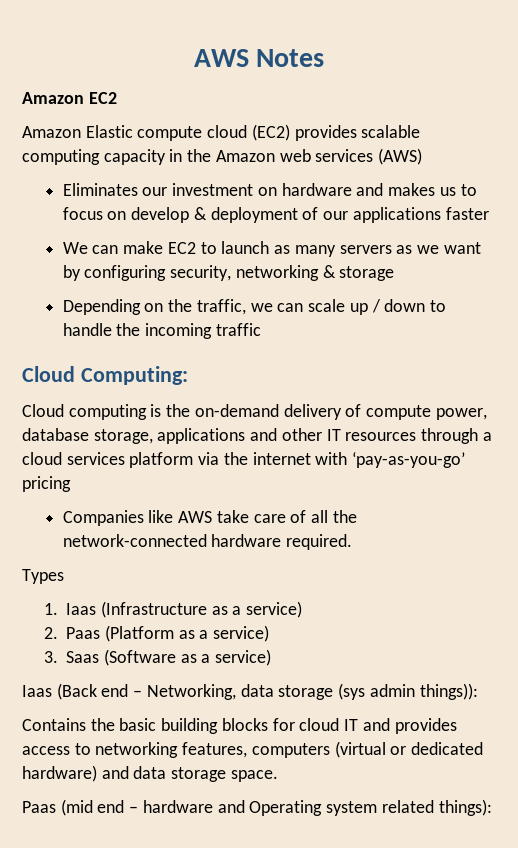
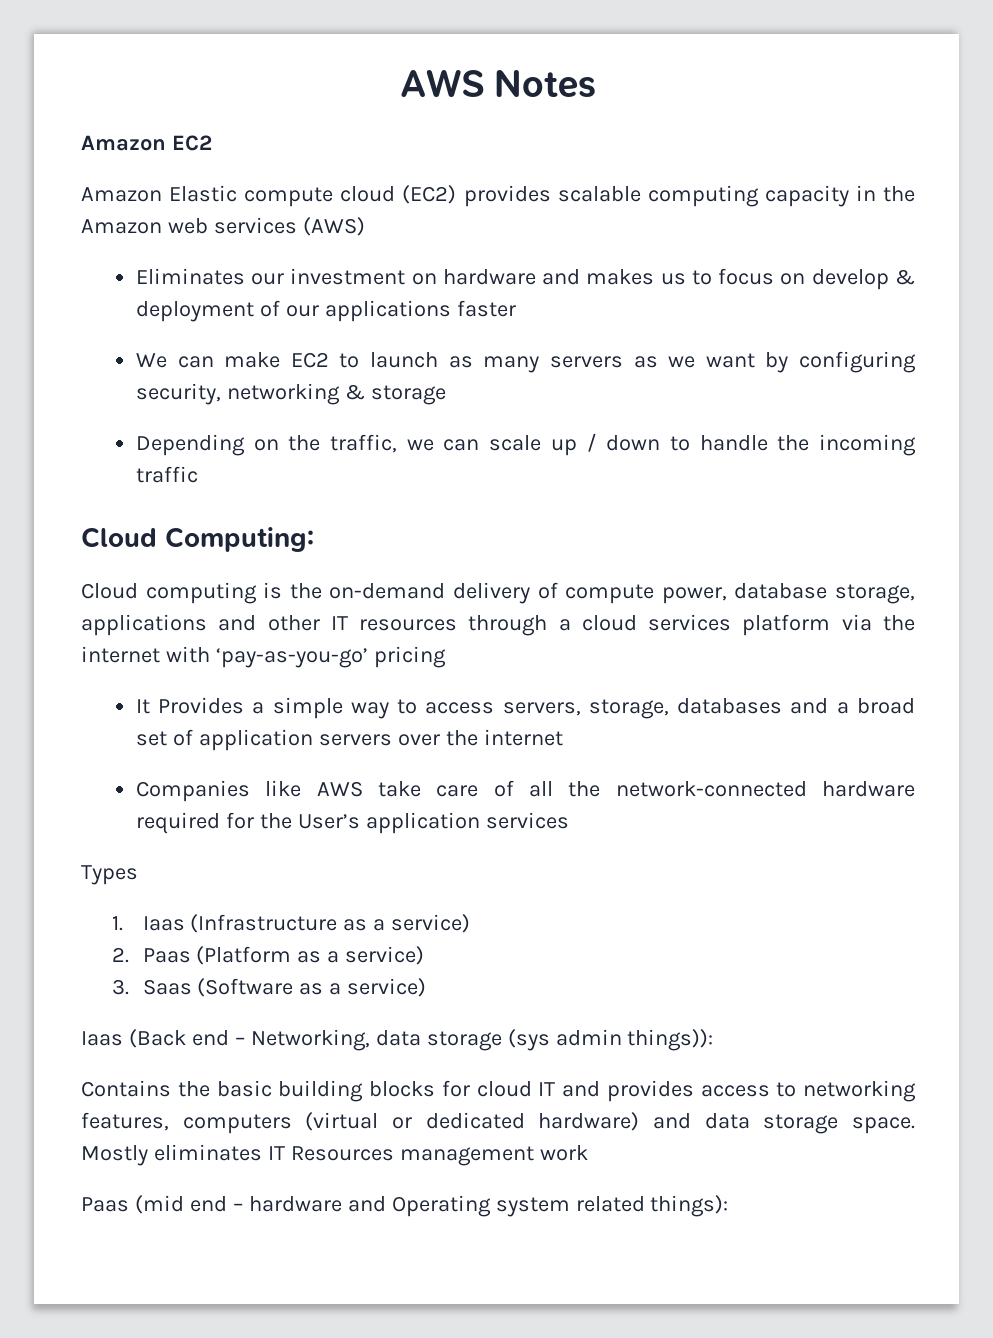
(71, 484) none -> [135,697,916,719] [135,729,563,751] // It Provides a simple way to access servers, storage, databases and a broad set of application servers over the internet
[286,534,353,550] required. -> [135,812,569,834] required for the User’s application services
(278, 776) none -> [81,1144,588,1166] Mostly eliminates IT Resources management work

